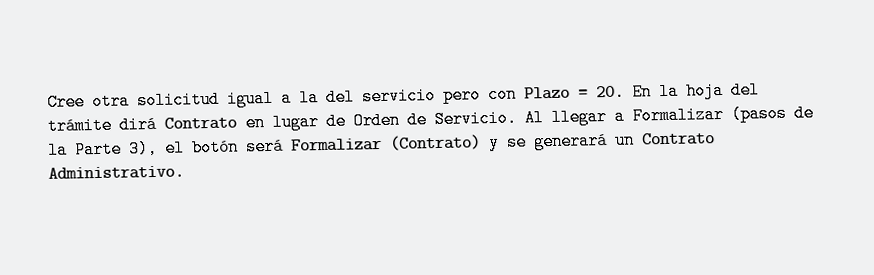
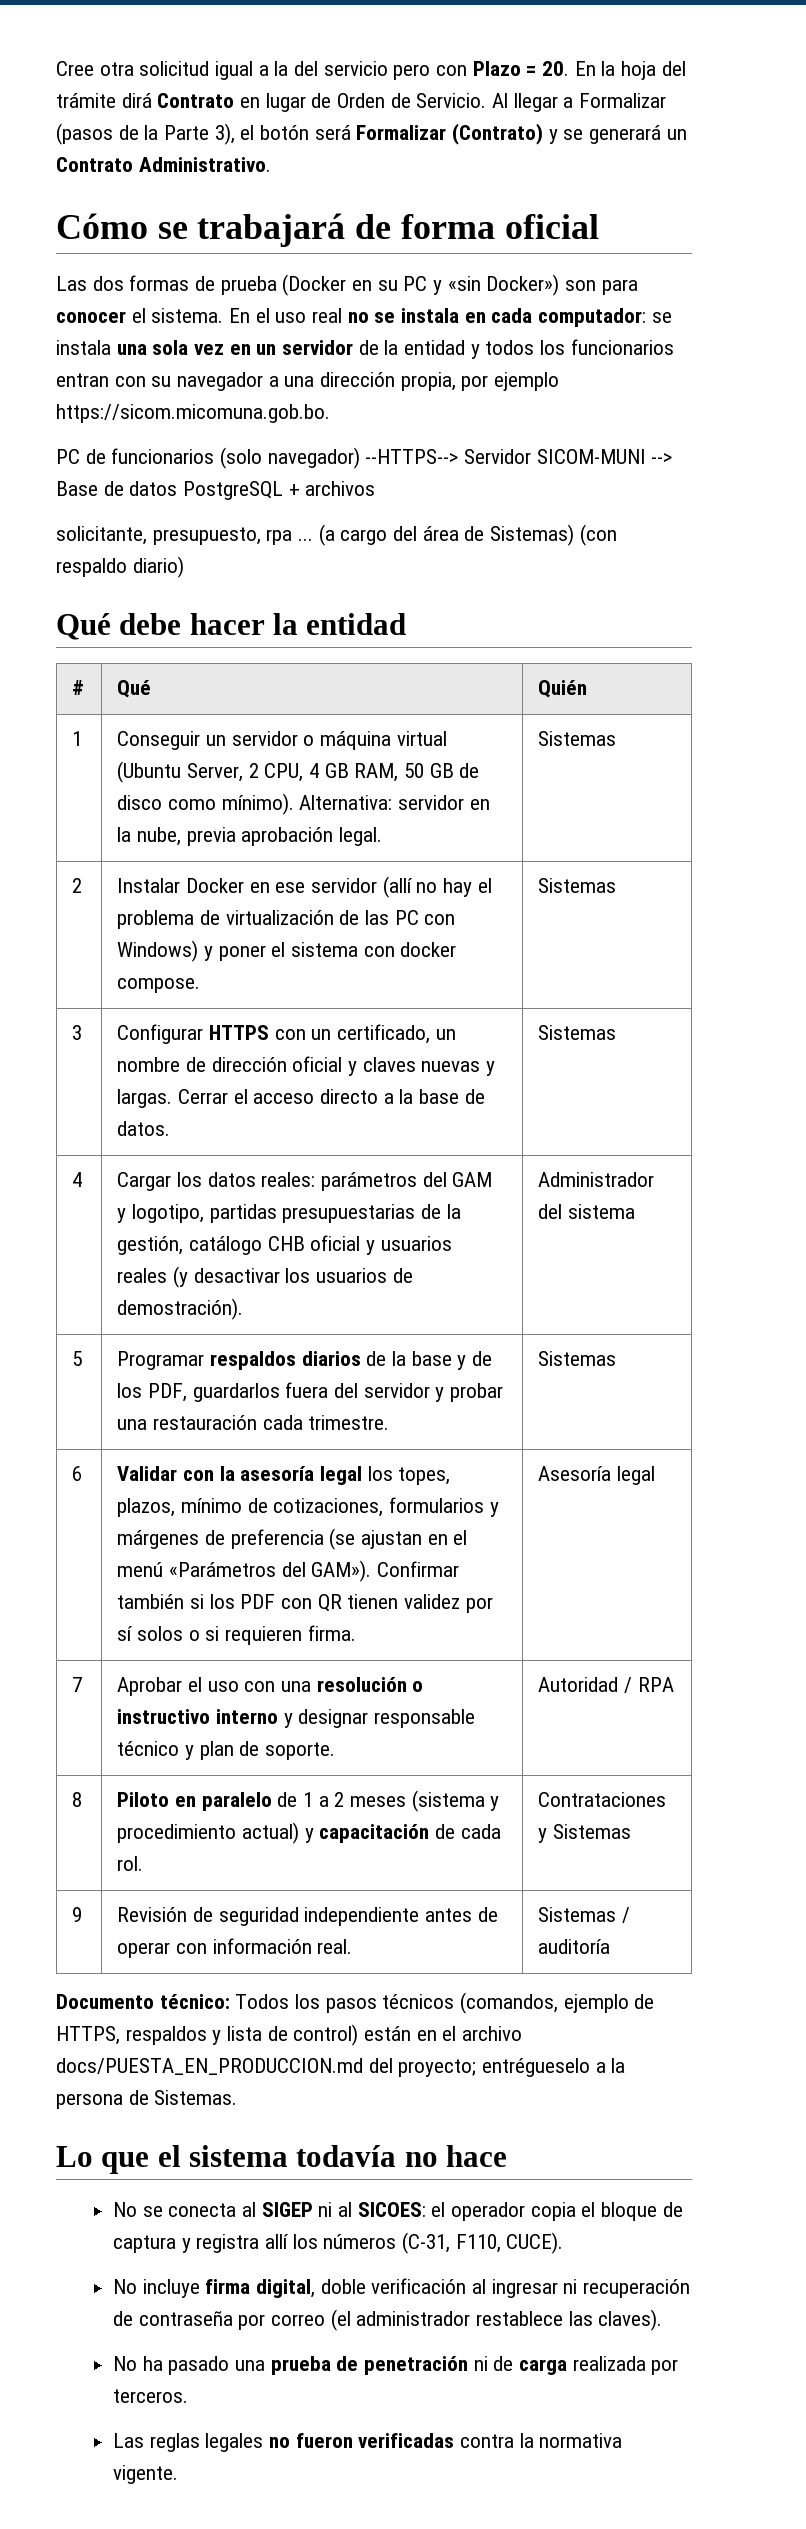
(185, 173) none -> [56,213,599,247] [56,274,638,296] [56,308,672,327] [56,339,674,359] [56,372,560,391] [56,404,330,423] [56,447,673,469] [56,481,376,500] [56,524,617,546] [56,556,184,578] [56,613,407,640] [72,680,85,695] [117,680,152,698] [538,680,588,698] [72,731,83,746] [117,731,447,750] [117,761,480,783] [117,793,490,815] [117,827,382,846] [538,731,617,746] [72,878,83,893] [117,876,492,898] [117,910,456,929] [117,940,457,962] [117,978,201,993] [538,878,617,893] [72,1025,83,1040] [117,1024,456,1044] [117,1056,495,1076] [117,1089,485,1108] [117,1121,171,1136] [538,1025,617,1040] [72,1172,83,1187] [117,1172,493,1191] [117,1204,461,1223] [117,1235,452,1255] [117,1266,413,1288] [117,1298,244,1320] [538,1172,655,1187] [538,1204,635,1219] [72,1351,83,1366] [117,1351,492,1370] [117,1382,503,1402] [117,1415,390,1430] [538,1351,617,1366] [72,1466,83,1481] [117,1466,451,1485] [117,1497,499,1517] [117,1528,468,1550] [117,1560,459,1582] [117,1594,493,1613] [117,1625,356,1645] [538,1466,655,1485] [72,1677,83,1692] [117,1677,424,1696] [117,1709,475,1728] [117,1741,335,1760] [538,1677,674,1693] [72,1792,83,1807] [117,1790,500,1812] [117,1822,501,1844] [117,1856,144,1871] [538,1792,667,1807] [538,1824,631,1843] [72,1907,83,1922] [117,1907,498,1926] [117,1938,353,1958] [538,1907,630,1923] [538,1939,611,1954] [56,1992,655,2014] [56,2024,523,2046] [56,2058,626,2077] [56,2090,238,2109] [56,2145,508,2174] [112,2202,683,2221] [112,2232,564,2254] [112,2278,690,2298] [112,2309,663,2331] [112,2356,679,2375] [112,2389,188,2403] [112,2433,623,2452] [112,2465,178,2484] // Cómo se trabajará de forma oficial // Las dos formas de prueba (Docker en su PC y «sin Docker») son para conocer el sistema. En el uso real no se instala en cada computador: se instala una sola vez en un servidor de la entidad y todos los funcionarios entran con su navegador a una dirección propia, por ejemplo https://sicom.micomuna.gob.bo. // PC de funcionarios (solo navegador) --HTTPS--> Servidor SICOM-MUNI --> Base de datos PostgreSQL + archivos // solicitante, presupuesto, rpa ... (a cargo del área de Sistemas) (con respaldo diario) // Qué debe hacer la entidad // # | Qué | Quién // 1 | Conseguir un servidor o máquina virtual (Ubuntu Server, 2 CPU, 4 GB RAM, 50 GB de disco como mínimo). Alternativa: servidor en la nube, previa aprobación legal. | Sistemas // 2 | Instalar Docker en ese servidor (allí no hay el problema de virtualización de las PC con Windows) y poner el sistema con docker compose. | Sistemas // 3 | Configurar HTTPS con un certificado, un nombre de dirección oficial y claves nuevas y largas. Cerrar el acceso directo a la base de datos. | Sistemas // 4 | Cargar los datos reales: parámetros del GAM y logotipo, partidas presupuestarias de la gestión, catálogo CHB oficial y usuarios reales (y desactivar los usuarios de demostración). | Administrador del sistema // 5 | Programar respaldos diarios de la base y de los PDF, guardarlos fuera del servidor y probar una restauración cada trimestre. | Sistemas // 6 | Validar con la asesoría legal los topes, plazos, mínimo de cotizaciones, formularios y márgenes de preferencia (se ajustan en el menú «Parámetros del GAM»). Confirmar también si los PDF con QR tienen validez por sí solos o si requieren firma. | Asesoría legal // 7 | Aprobar el uso con una resolución o instructivo interno y designar responsable técnico y plan de soporte. | Autoridad / RPA // 8 | Piloto en paralelo de 1 a 2 meses (sistema y procedimiento actual) y capacitación de cada rol. | Contrataciones y Sistemas // 9 | Revisión de seguridad independiente antes de operar con información real. | Sistemas / auditoría // Documento técnico: Todos los pasos técnicos (comandos, ejemplo de HTTPS, respaldos y lista de control) están en el archivo docs/PUESTA_EN_PRODUCCION.md del proyecto; entrégueselo a la persona de Sistemas. // Lo que el sistema todavía no hace // No se conecta al SIGEP ni al SICOES: el operador copia el bloque de captura y registra allí los números (C-31, F110, CUCE). // No incluye firma digital, doble verificación al ingresar ni recuperación de contraseña por correo (el administrador restablece las claves). // No ha pasado una prueba de penetración ni de carga realizada por terceros. // Las reglas legales no fueron verificadas contra la normativa vigente.

